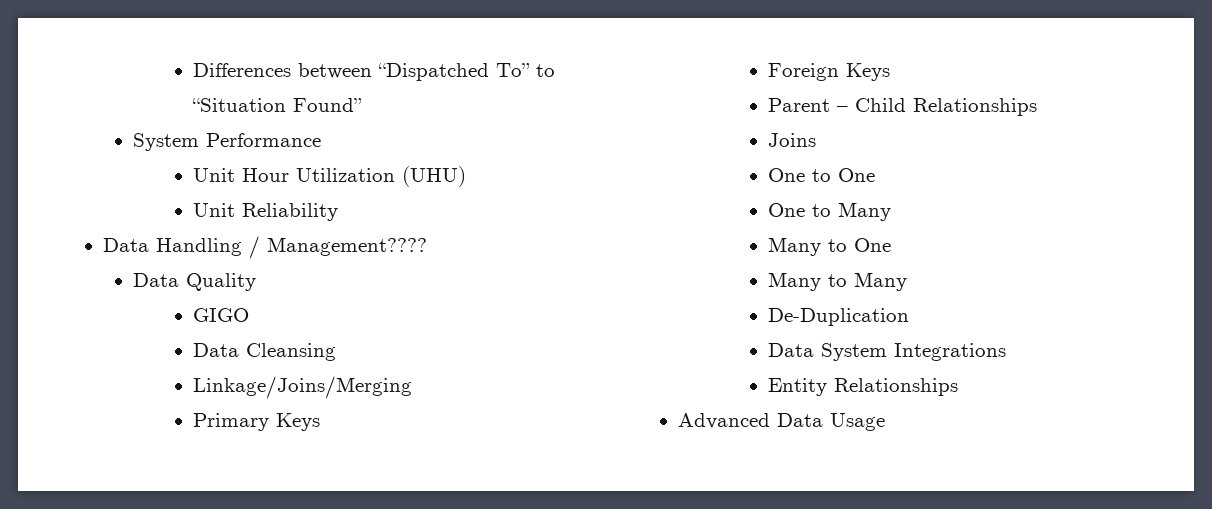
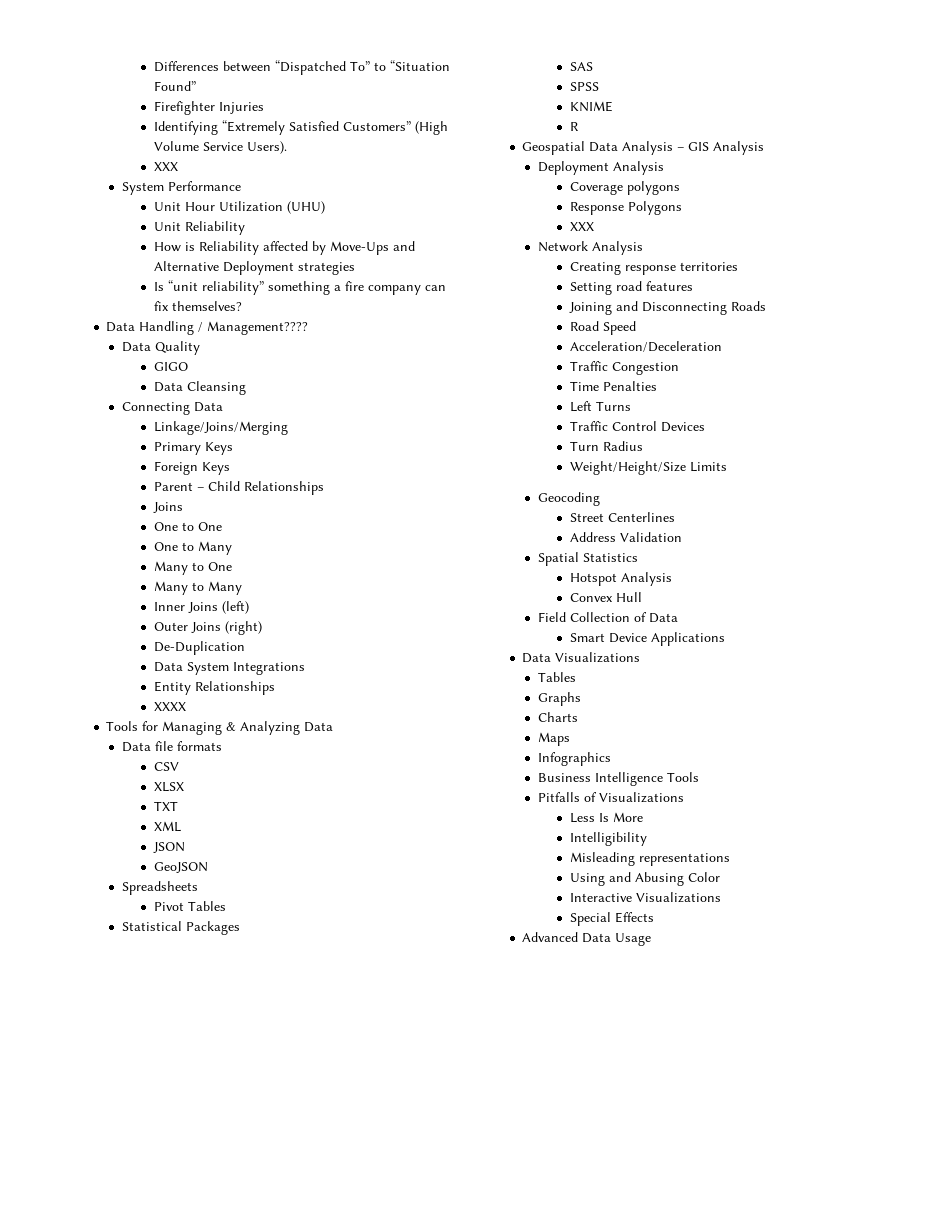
(363, 105) none -> [153,101,264,115] [153,120,448,135] [153,141,287,154] [153,162,178,171] // Firefighter Injuries // Identifying “Extremely Satisfied Customers” (High Volume Service Users). // XXX
(339, 212) none -> [153,241,415,255] [153,261,355,275] [153,280,446,295] [153,301,242,311] // How is Reliability affected by Move-Ups and Alternative Deployment strategies // Is “unit reliability” something a fire company can fix themselves?
(337, 352) none -> [122,402,224,415] // Connecting Data
(908, 281) none -> [153,601,249,614] [153,621,262,635] // Inner Joins (left) // Outer Joins (right)
(959, 387) none -> [153,702,186,711] [106,721,334,735] [122,741,223,752] [153,762,179,771] [153,782,184,792] [153,801,178,811] [153,821,181,832] [152,842,185,853] [153,862,208,873] [122,881,199,895] [153,901,226,911] [122,921,241,935] [569,62,593,71] [569,82,599,91] [569,101,613,112] [569,122,579,131] [522,141,765,155] [538,161,665,175] [569,181,680,195] [569,201,682,215] [569,222,594,231] [538,241,644,255] [569,262,738,275] [569,281,693,295] [568,301,766,315] [569,321,636,335] [569,341,722,352] [569,361,679,375] [569,381,657,391] [569,401,631,412] [569,421,705,432] [569,441,643,451] [569,461,727,475] [538,492,601,506] [569,512,675,522] [569,532,682,542] [538,552,639,566] [569,572,672,586] [569,592,642,602] [538,612,679,623] [569,632,725,646] [522,652,641,663] [538,672,577,682] [538,692,582,706] [538,712,579,722] [538,732,571,746] [538,752,612,766] [538,772,700,786] [538,792,685,803] [569,812,643,823] [569,832,647,846] [569,852,730,866] [569,872,720,886] [569,892,721,903] [569,912,654,926] // XXXX // Tools for Managing & Analyzing Data // Data file formats // CSV // XLSX // TXT // XML // JSON // GeoJSON // Spreadsheets // Pivot Tables // Statistical Packages // SAS // SPSS // KNIME // R // Geospatial Data Analysis – GIS Analysis // Deployment Analysis // Coverage polygons // Response Polygons // XXX // Network Analysis // Creating response territories // Setting road features // Joining and Disconnecting Roads // Road Speed // Acceleration/Deceleration // Traffic Congestion // Time Penalties // Left Turns // Traffic Control Devices // Turn Radius // Weight/Height/Size Limits // Geocoding // Street Centerlines // Address Validation // Spatial Statistics // Hotspot Analysis // Convex Hull // Field Collection of Data // Smart Device Applications // Data Visualizations // Tables // Graphs // Charts // Maps // Infographics // Business Intelligence Tools // Pitfalls of Visualizations // Less Is More // Intelligibility // Misleading representations // Using and Abusing Color // Interactive Visualizations // Special Effects

